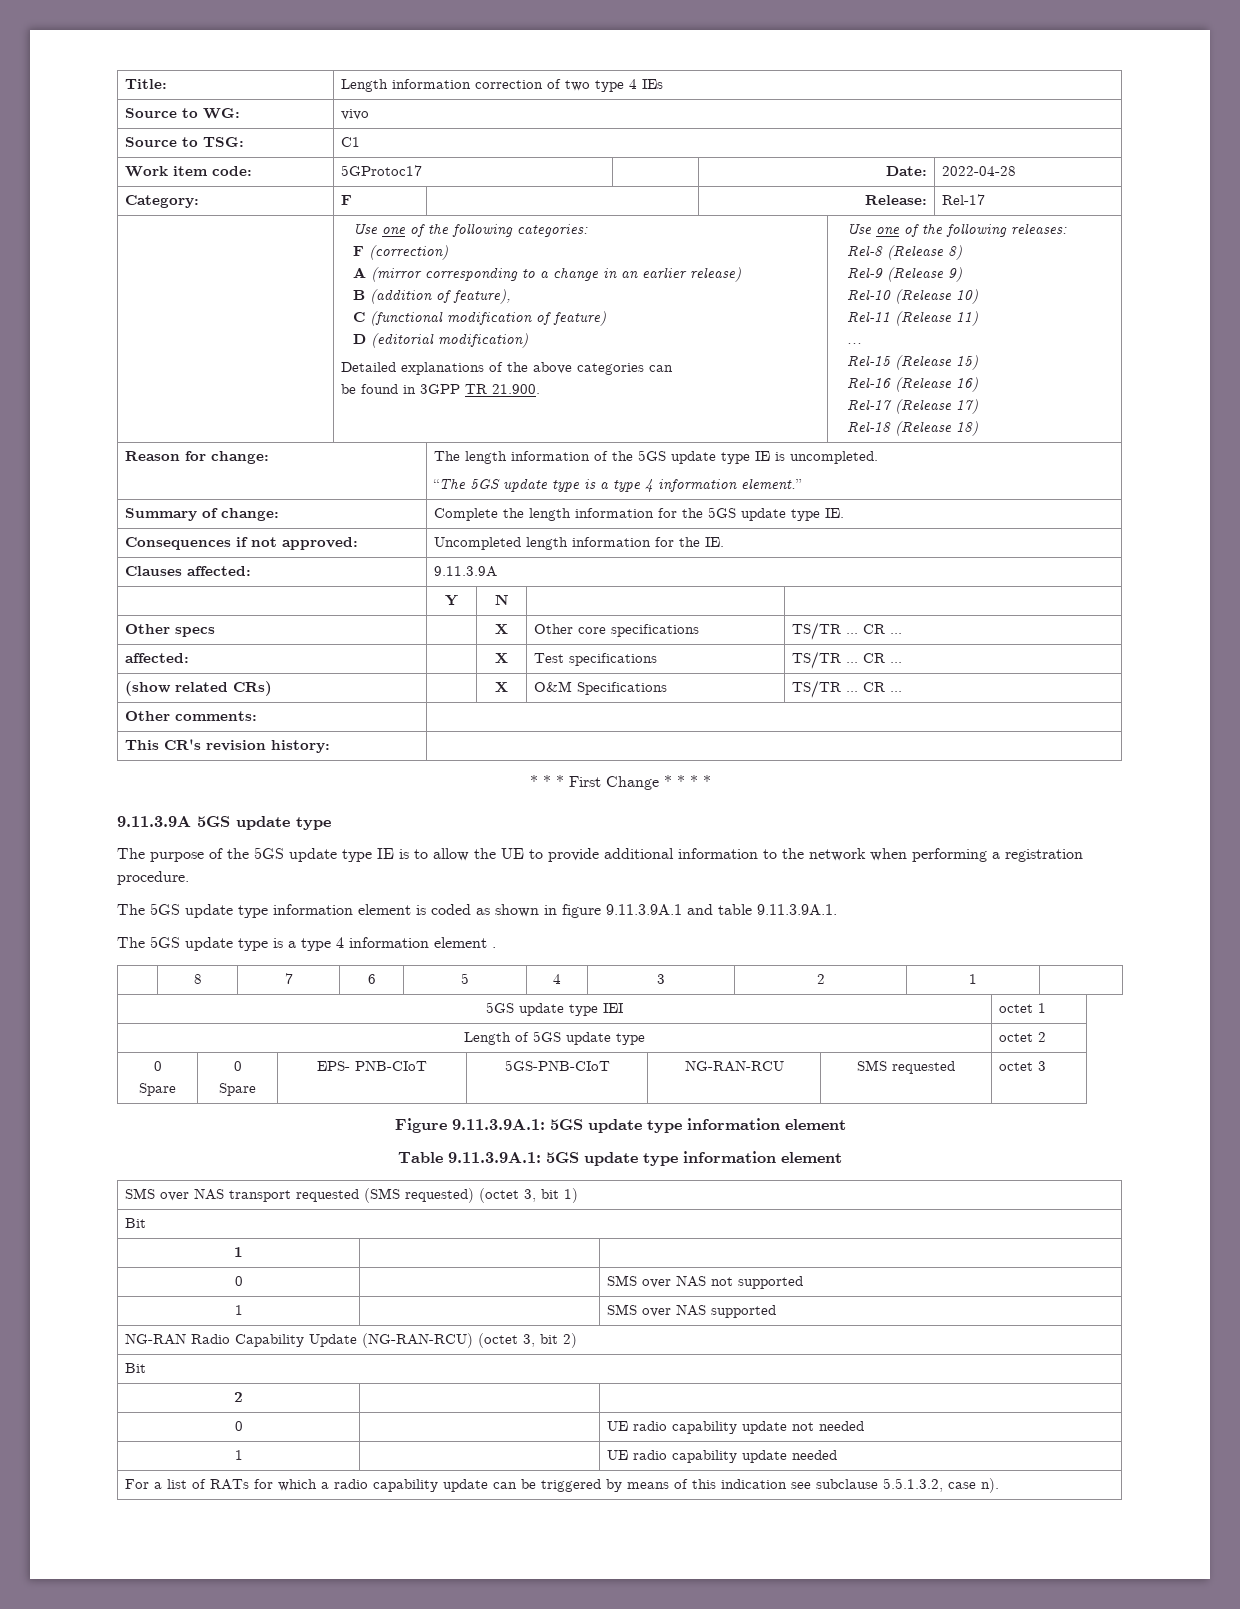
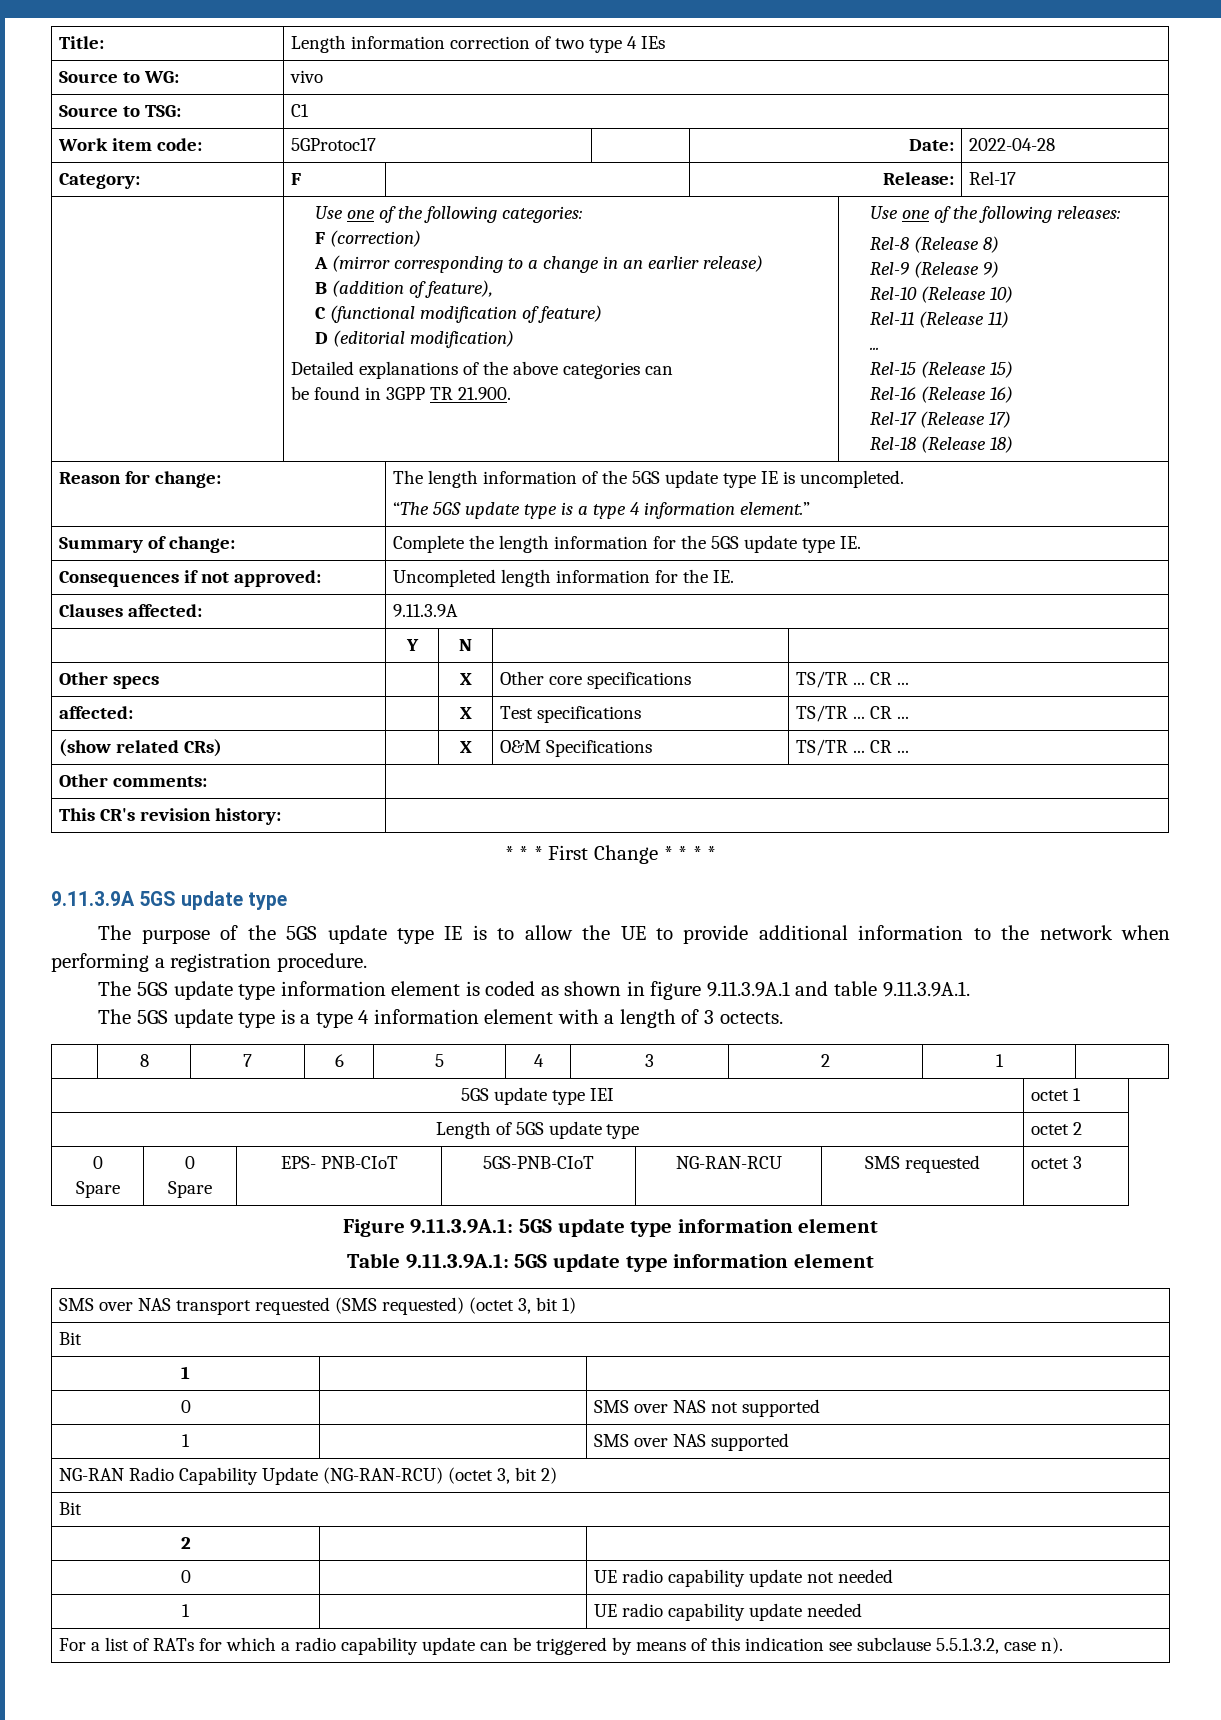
[492,947,496,948] . -> [557,1009,783,1028] with a length of 3 octects.

